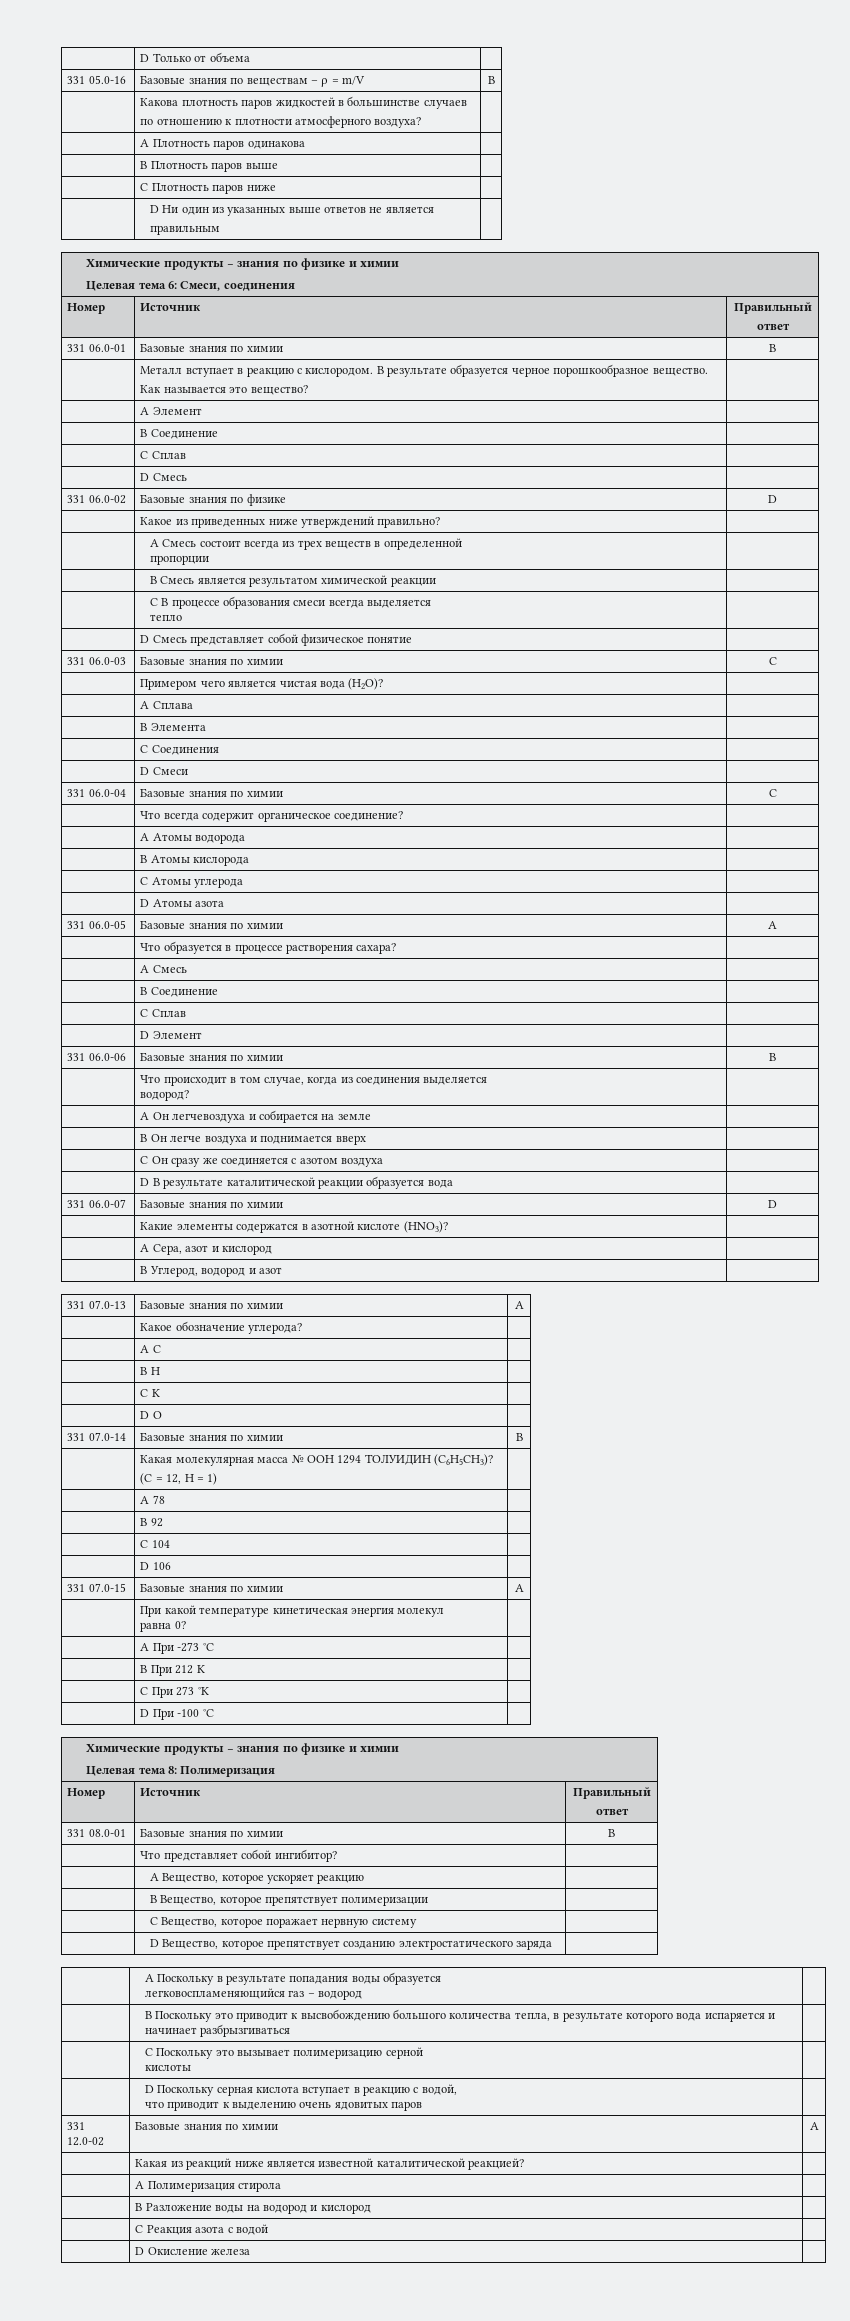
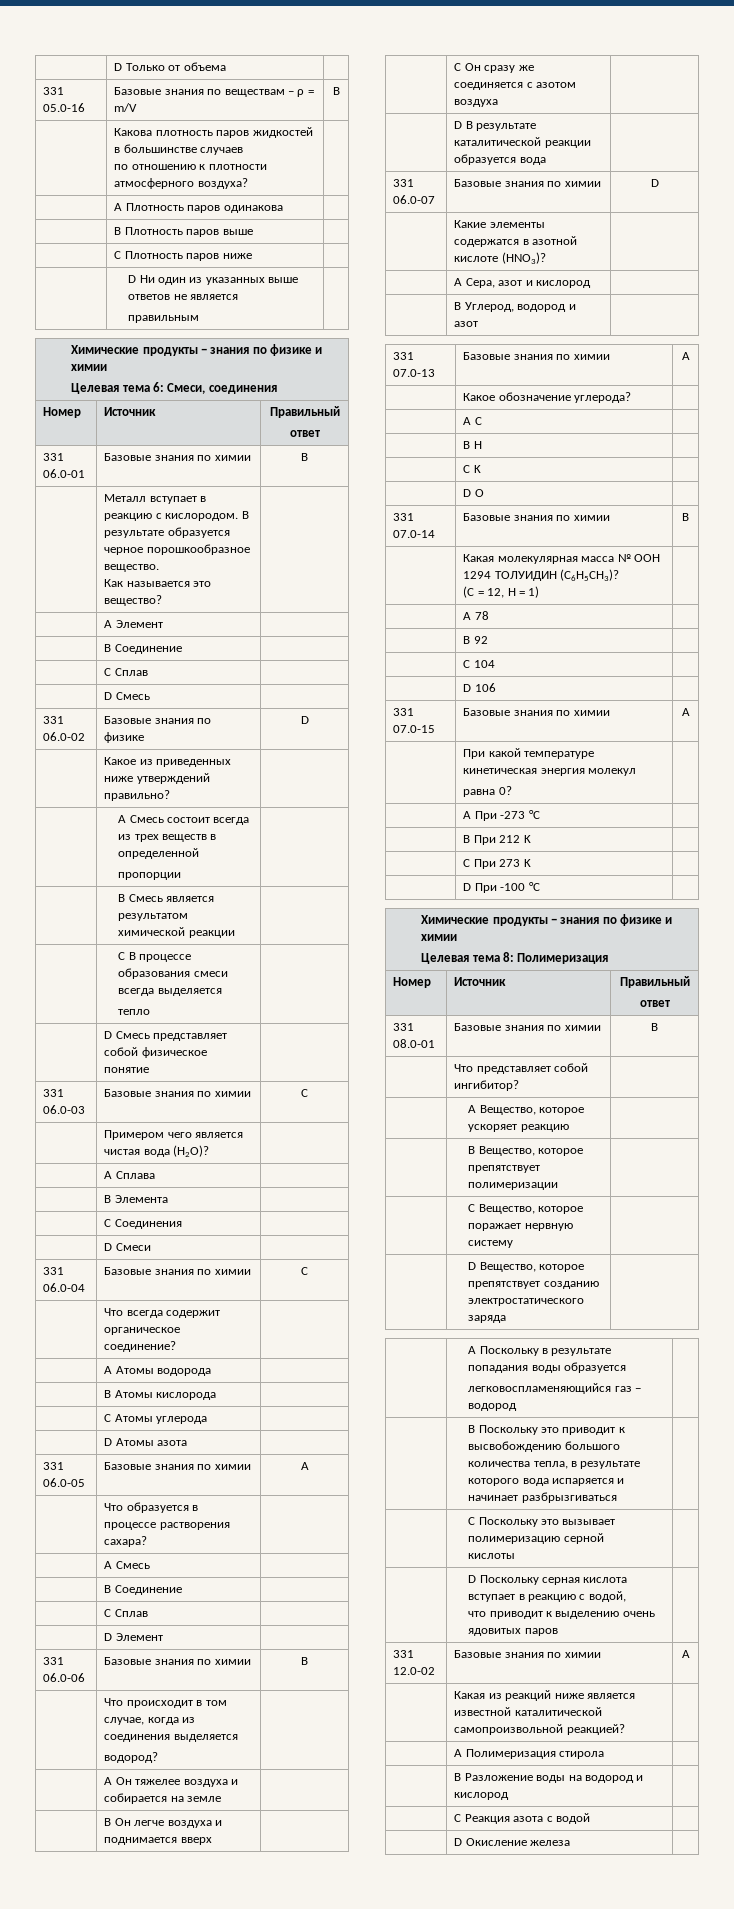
[172,1113,246,1123] легчевоздуха -> [135,1779,228,1787] тяжелее воздуха
[197,1687,209,1695] °K -> [523,859,531,867] K
(465, 2162) none -> [454,1724,564,1735] самопроизвольной

